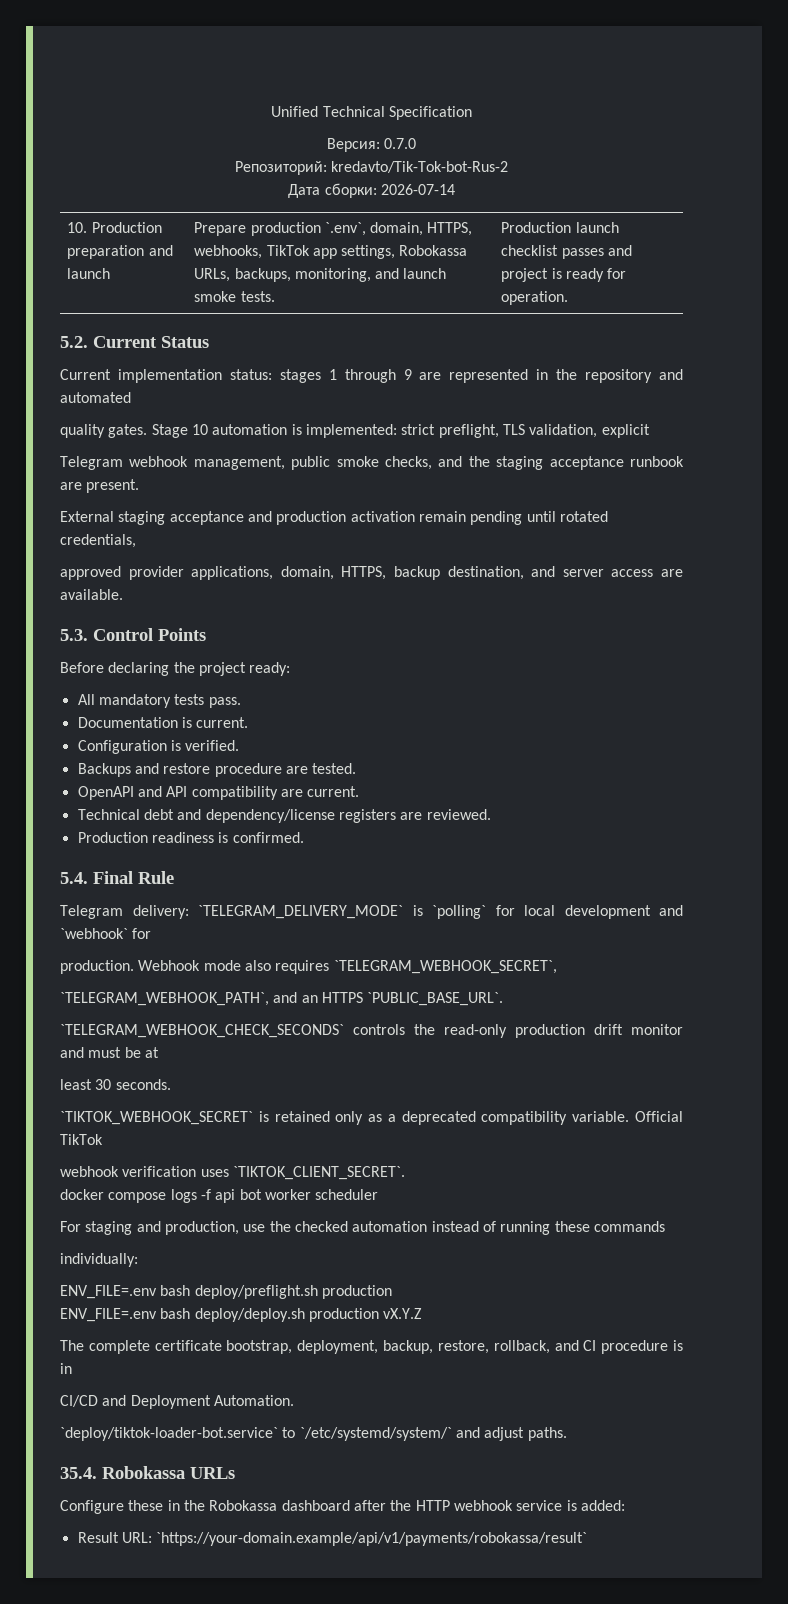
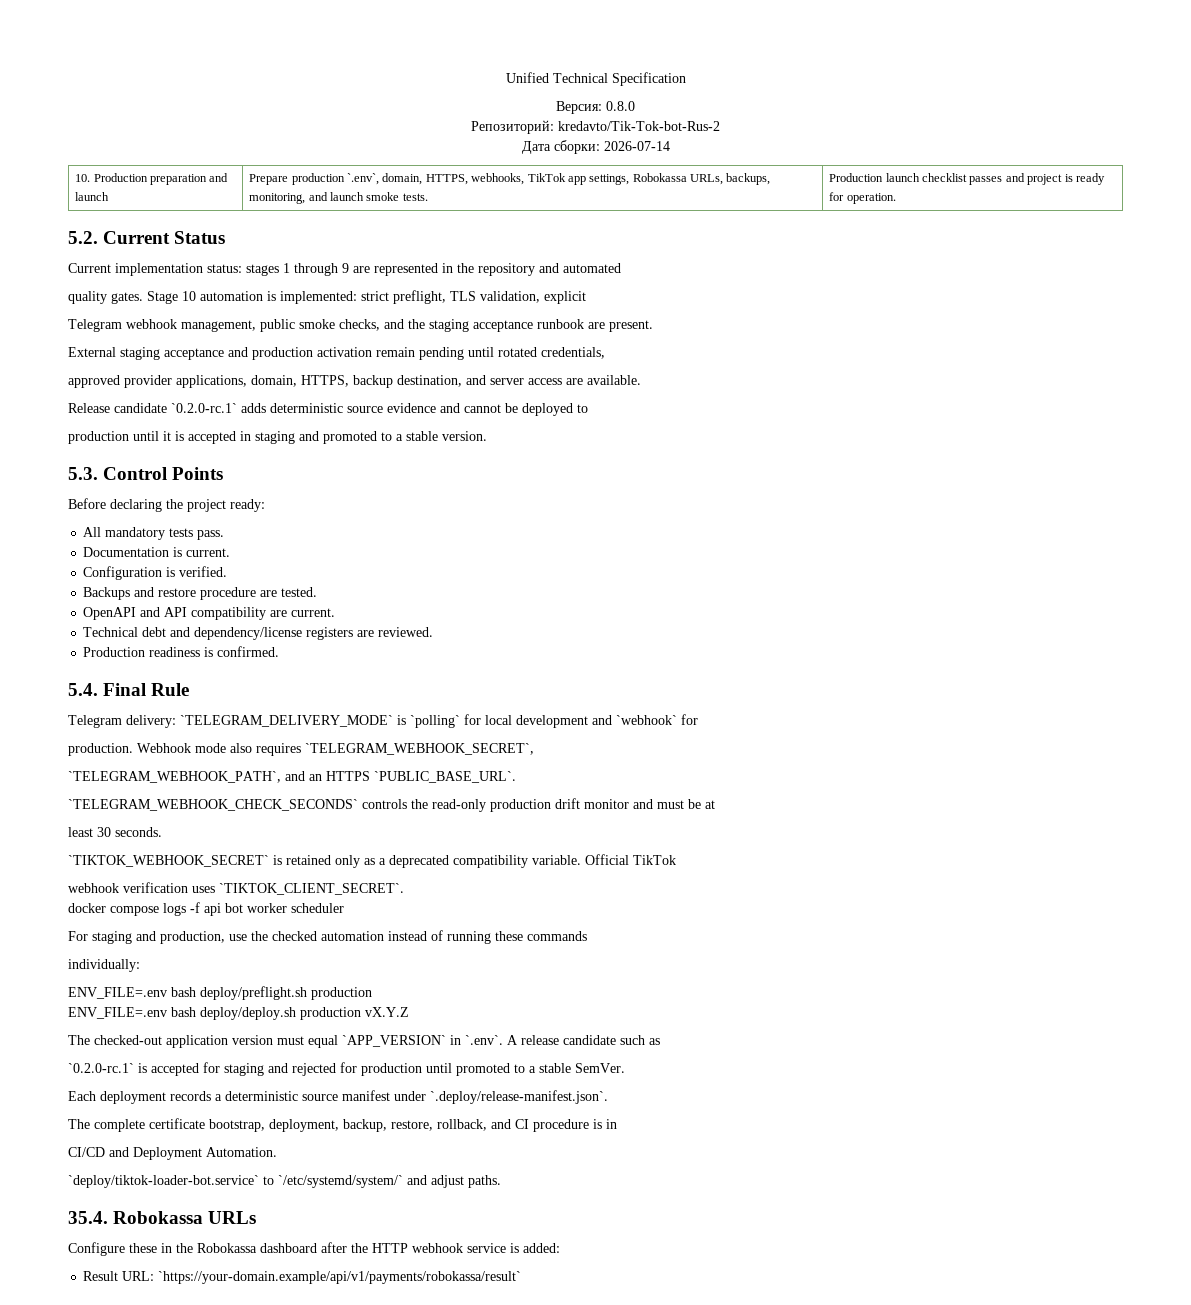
[384,138,417,149] 0.7.0 -> [606,101,635,111] 0.8.0
(123, 594) none -> [68,403,588,416] [68,431,487,444] // Release candidate `0.2.0-rc.1` adds deterministic source evidence and cannot be deployed to // production until it is accepted in staging and promoted to a stable version.
(423, 1313) none -> [68,1035,660,1048] [68,1062,625,1076] [68,1090,608,1104] // The checked-out application version must equal `APP_VERSION` in `.env`. A release candidate such as // `0.2.0-rc.1` is accepted for staging and rejected for production until promoted to a stable SemVer. // Each deployment records a deterministic source manifest under `.deploy/release-manifest.json`.

